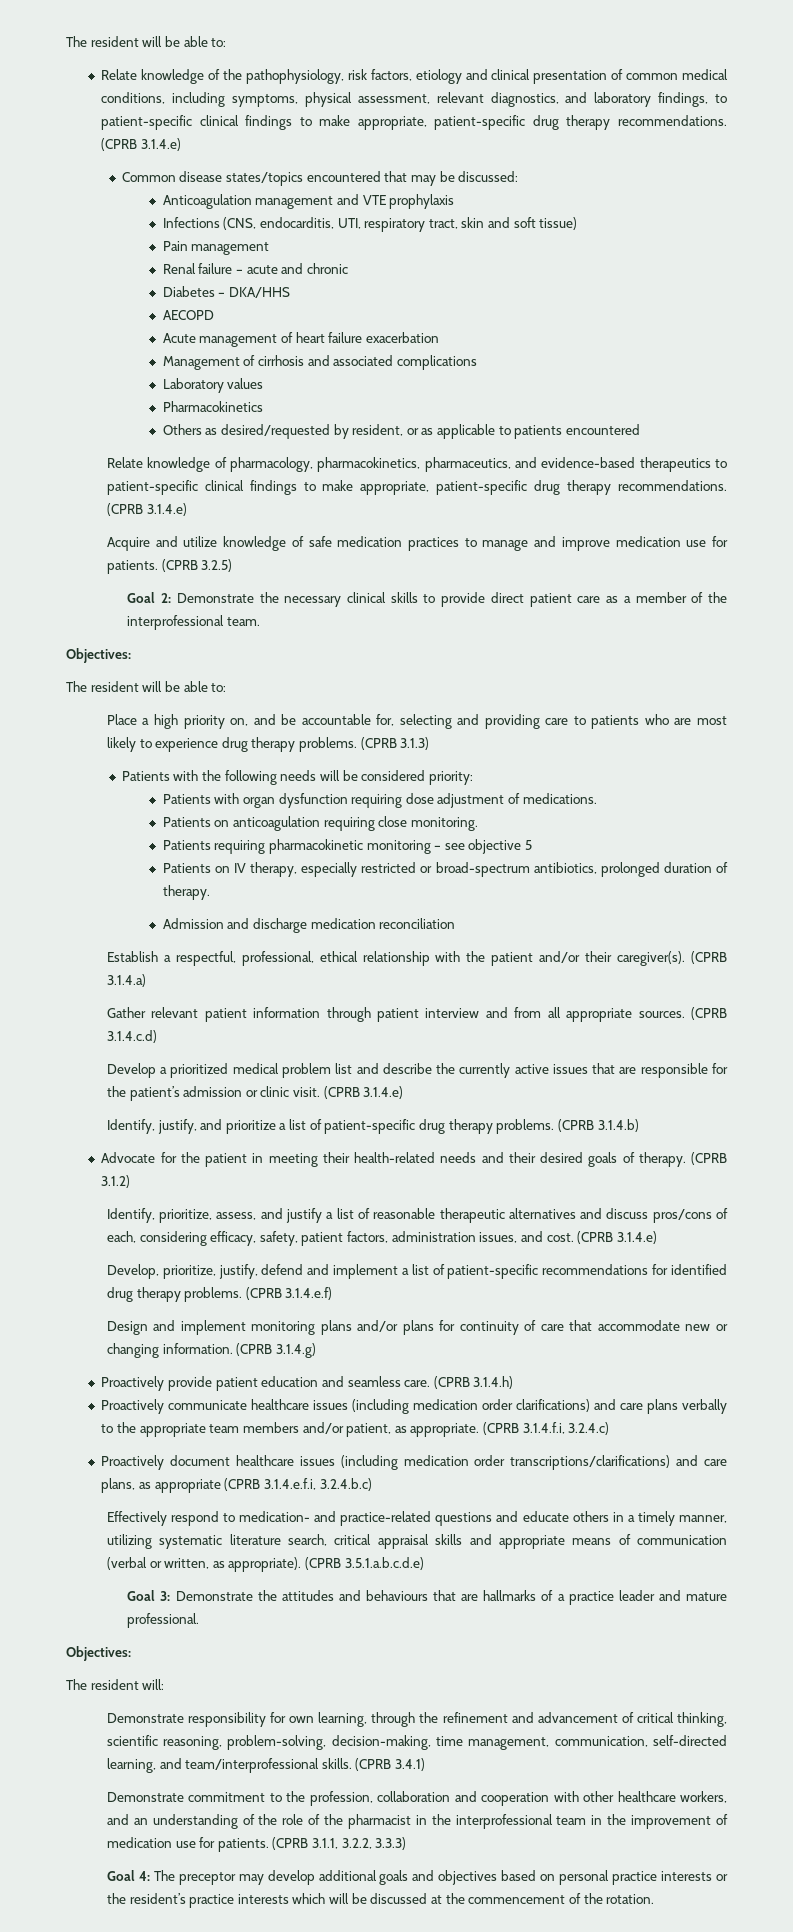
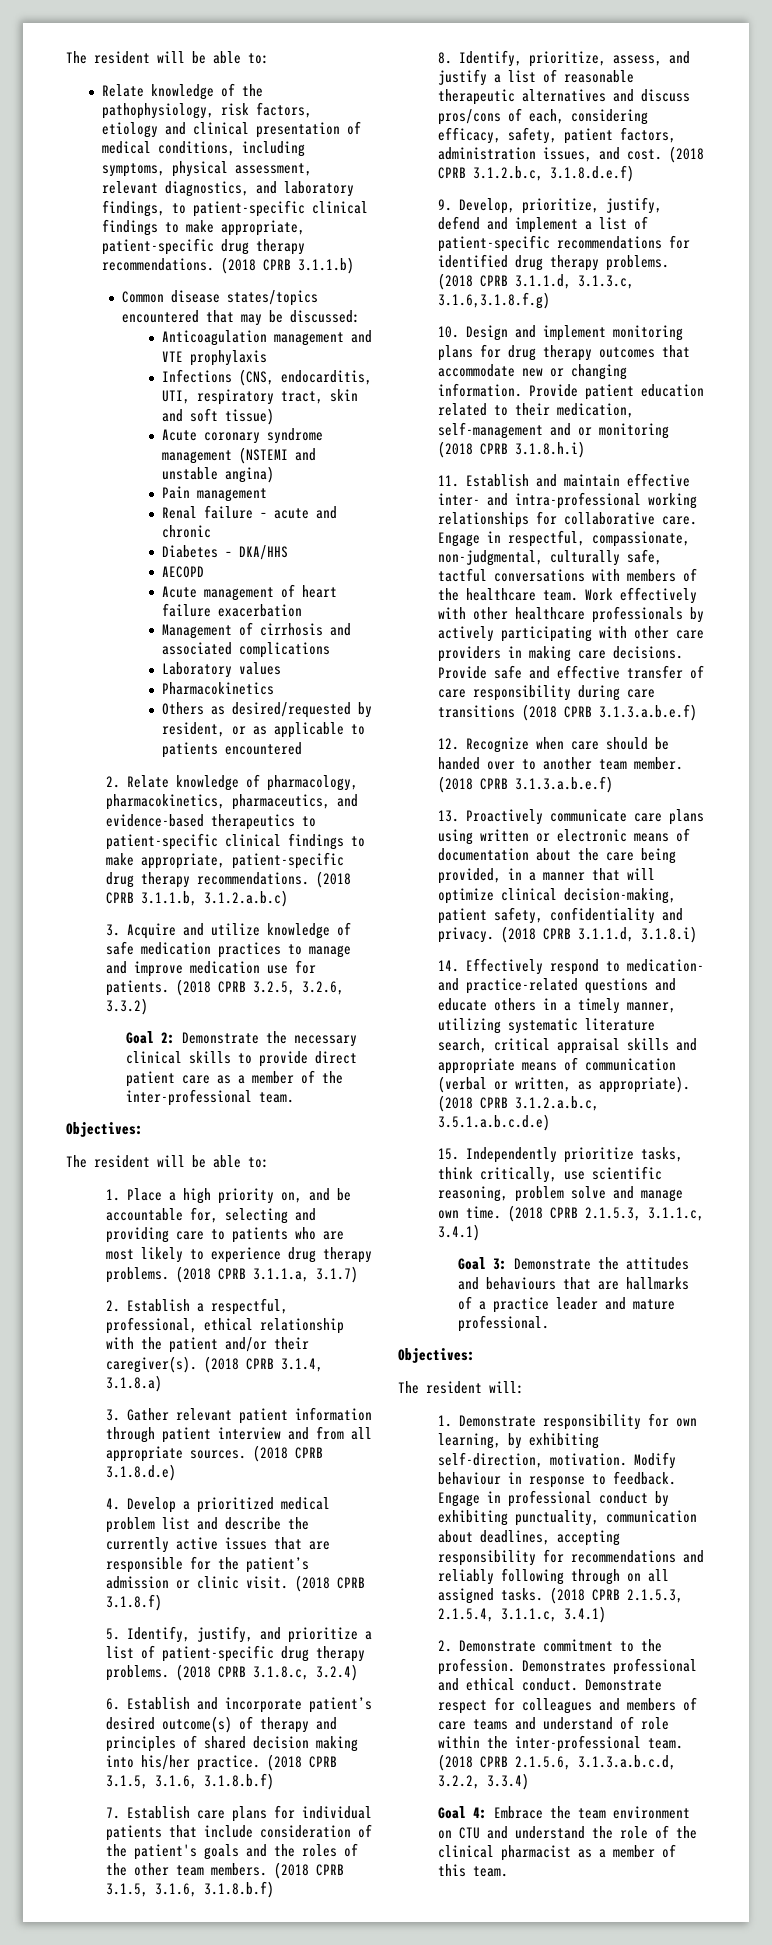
[626,73,679,80] common -> (362, 128) none
[101,138,181,151] (CPRB 3.1.4.e) -> [221,257,355,274] (2018 CPRB 3.1.1.b)
(578, 223) none -> [162,428,324,444] [162,447,317,464] [162,466,275,483] // Acute coronary syndrome management (NSTEMI and unstable angina)
(641, 429) none -> [105,776,120,788] 2.
[106,503,187,516] (CPRB 3.1.4.e) // -> [315,871,351,888] [105,890,288,907] [105,924,120,936] (2018 CPRB 3.1.1.b, 3.1.2.a.b.c) // 3.
[161,559,233,572] (CPRB 3.2.5) -> [175,979,344,996] [105,998,148,1015] (2018 CPRB 3.2.5, 3.2.6, 3.3.2)
[127,615,225,630] interprofessional -> [125,1089,252,1106] inter-professional
(227, 687) none -> [105,1189,120,1201] 1.
[360,737,430,750] [121,770,473,785] [162,793,597,808] [162,816,478,831] [162,839,533,854] [162,862,728,877] [162,885,210,900] [162,918,456,933] (CPRB 3.1.3) // Patients with the following needs will be considered priority: // Patients with organ dysfunction requiring dose adjustment of medications. // Patients on anticoagulation requiring close monitoring. // Patients requiring pharmacokinetic monitoring – see objective 5 // Patients on IV therapy, especially restricted or broad-spectrum antibiotics, prolonged duration of therapy. // Admission and discharge medication reconciliation // -> [175,1266,358,1283] [105,1300,120,1312] (2018 CPRB 3.1.1.a, 3.1.7) // 2.
[690,951,727,964] [106,974,146,987] (CPRB 3.1.4.a) // -> [203,1356,323,1373] [105,1375,162,1392] [105,1409,120,1421] (2018 CPRB 3.1.4, 3.1.8.a) // 3.
[690,1007,727,1020] [106,1030,157,1043] (CPRB 3.1.4.c.d) // -> [252,1445,323,1462] [105,1464,176,1481] [105,1498,120,1510] (2018 CPRB 3.1.8.d.e) // 4.
[323,1086,404,1099] (CPRB 3.1.4.e) // -> [294,1575,365,1592] [105,1594,162,1611] [105,1628,120,1640] (2018 CPRB 3.1.8.f) // 5.
[557,1119,639,1132] [101,1152,727,1167] [101,1175,131,1188] (CPRB 3.1.4.b) // Advocate for the patient in meeting their health-related needs and their desired goals of therapy. (CPRB 3.1.2) // -> [175,1664,358,1681] [105,1697,372,1713] [105,1716,337,1733] [105,1735,358,1752] [105,1754,337,1771] [105,1773,274,1790] [105,1805,372,1822] [105,1824,372,1841] [105,1843,358,1860] [105,1862,344,1879] [105,1881,274,1898] [437,52,452,64] (2018 CPRB 3.1.8.c, 3.2.4) // 6. Establish and incorporate patient’s desired outcome(s) of therapy and principles of shared decision making into his/her practice. (2018 CPRB 3.1.5, 3.1.6, 3.1.8.b.f) // 7. Establish care plans for individual patients that include consideration of the patient's goals and the roles of the other team members. (2018 CPRB 3.1.5, 3.1.6, 3.1.8.b.f) // 8.
[577,1231,657,1244] (CPRB 3.1.4.e) // -> [668,146,704,163] [437,165,634,182] [437,199,452,211] (2018 CPRB 3.1.2.b.c, 3.1.8.d.e.f) // 9.
[245,1287,333,1300] (CPRB 3.1.4.e.f) // -> [437,273,634,290] [437,292,550,309] [437,326,459,338] (2018 CPRB 3.1.1.d, 3.1.3.c, 3.1.6,3.1.8.f.g) // 10.
[357,1320,564,1335] and/or plans for continuity of care -> [479,344,655,361] for drug therapy outcomes
[236,1343,316,1358] [101,1376,514,1391] [101,1399,727,1414] [101,1422,610,1437] [101,1455,727,1470] [101,1478,372,1493] (CPRB 3.1.4.g) // Proactively provide patient education and seamless care. (CPRB 3.1.4.h) // Proactively communicate healthcare issues (including medication order clarifications) and care plans verbally to the appropriate team members and/or patient, as appropriate. (CPRB 3.1.4.f.i, 3.2.4.c) // Proactively document healthcare issues (including medication order transcriptions/clarifications) and care plans, as appropriate (CPRB 3.1.4.e.f.i, 3.2.4.b.c) // -> [528,384,704,400] [437,403,634,418] [437,422,669,439] [437,441,585,458] [437,473,690,487] [437,492,697,509] [437,511,697,528] [437,530,690,547] [437,549,662,566] [437,568,697,582] [437,587,697,604] [437,606,704,623] [437,626,704,642] [437,646,683,662] [437,665,704,679] [437,685,655,701] [437,704,697,721] [437,737,669,753] [437,757,683,770] [437,776,613,793] [437,809,704,825] [437,828,690,845] [437,848,676,864] [437,868,655,884] [437,888,676,904] [437,907,683,924] [437,926,697,943] [437,960,459,972] Provide patient education related to their medication, self-management and or monitoring (2018 CPRB 3.1.8.h.i) // 11. Establish and maintain effective inter- and intra-professional working relationships for collaborative care. Engage in respectful, compassionate, non-judgmental, culturally safe, tactful conversations with members of the healthcare team. Work effectively with other healthcare professionals by actively participating with other care providers in making care decisions. Provide safe and effective transfer of care responsibility during care transitions (2018 CPRB 3.1.3.a.b.e.f) // 12. Recognize when care should be handed over to another team member. (2018 CPRB 3.1.3.a.b.e.f) // 13. Proactively communicate care plans using written or electronic means of documentation about the care being provided, in a manner that will optimize clinical decision-making, patient safety, confidentiality and privacy. (2018 CPRB 3.1.1.d, 3.1.8.i) // 14.
[305,1557,424,1570] (CPRB 3.5.1.a.b.c.d.e) -> [437,1095,599,1112] [437,1114,550,1131] [437,1147,683,1163] [437,1166,662,1183] [437,1186,683,1202] [437,1205,704,1222] [437,1224,480,1241] (2018 CPRB 3.1.2.a.b.c, 3.5.1.a.b.c.d.e) // 15. Independently prioritize tasks, think critically, use scientific reasoning, problem solve and manage own time. (2018 CPRB 2.1.5.3, 3.1.1.c, 3.4.1)
(165, 1684) none -> [437,1415,452,1427] 1.
[371,1712,728,1727] [106,1735,727,1750] [106,1758,426,1773] through the refinement and advancement of critical thinking, scientific reasoning, problem-solving, decision-making, time management, communication, self-directed learning, and team/interprofessional skills. (CPRB 3.4.1) // -> [507,1433,599,1449] [437,1452,676,1469] [437,1471,676,1488] [437,1490,669,1507] [437,1510,697,1526] [437,1530,620,1546] [437,1549,704,1566] [437,1568,669,1585] [437,1587,683,1604] [437,1606,606,1623] [437,1640,452,1652] by exhibiting self-direction, motivation. Modify behaviour in response to feedback. Engage in professional conduct by exhibiting punctuality, communication about deadlines, accepting responsibility for recommendations and reliably following through on all assigned tasks. (2018 CPRB 2.1.5.3, 2.1.5.4, 3.1.1.c, 3.4.1) // 2.
[309,1791,728,1806] [106,1814,729,1829] [106,1837,407,1852] [106,1870,728,1885] [106,1893,655,1908] profession, collaboration and cooperation with other healthcare workers, and an understanding of the role of the pharmacist in the interprofessional team in the improvement of medication use for patients. (CPRB 3.1.1, 3.2.2, 3.3.3) // Goal 4: The preceptor may develop additional goals and objectives based on personal practice interests or the resident’s practice interests which will be discussed at the commencement of the rotation. -> [437,1658,697,1675] [437,1678,662,1691] [437,1697,697,1714] [437,1716,669,1730] [437,1735,683,1752] [437,1754,676,1771] [437,1773,529,1790] [437,1806,690,1819] [437,1825,697,1839] [437,1844,676,1861] [437,1864,508,1877] profession. Demonstrates professional and ethical conduct. Demonstrate respect for colleagues and members of care teams and understand of role within the inter-professional team. (2018 CPRB 2.1.5.6, 3.1.3.a.b.c.d, 3.2.2, 3.3.4) // Goal 4: Embrace the team environment on CTU and understand the role of the clinical pharmacist as a member of this team.

